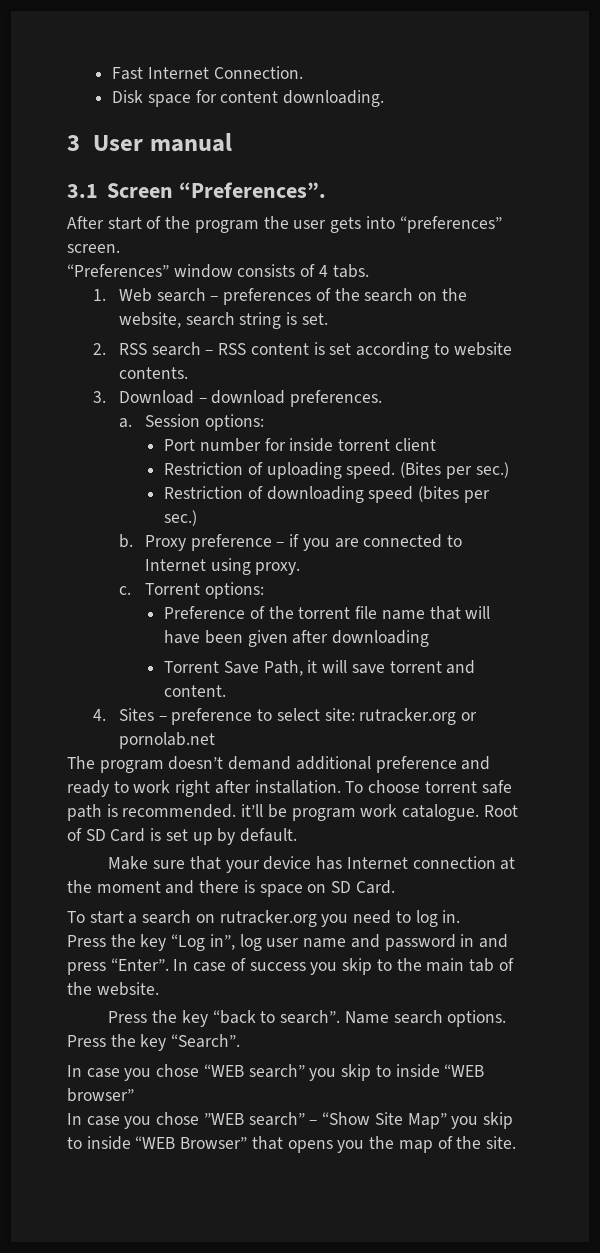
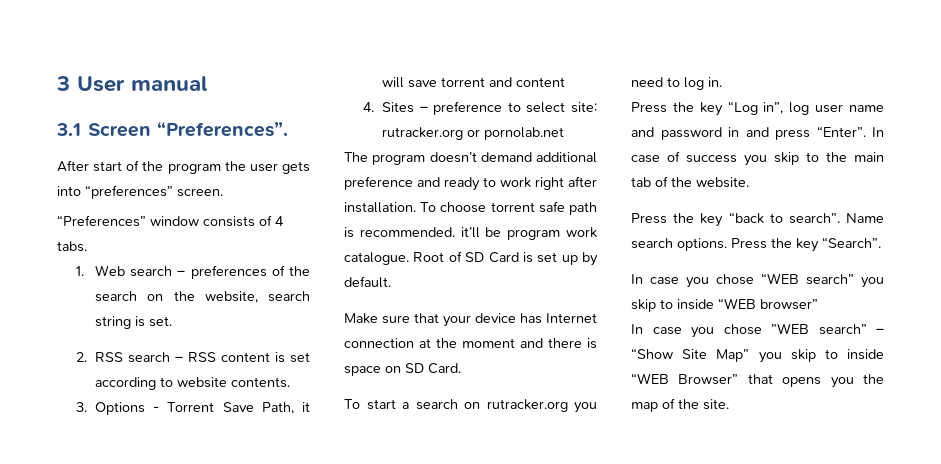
[112,66,303,80] [112,90,385,107] Fast Internet Connection. // Disk space for content downloading. // -> (56, 83) none
[118,390,383,407] [118,414,264,431] [164,438,436,452] [164,462,509,479] [164,486,490,503] [164,510,198,526] [118,534,463,551] [144,558,301,575] [118,582,264,599] [164,606,491,620] [164,630,430,647] Download – download preferences. // a. Session options: // Port number for inside torrent client // Restriction of uploading speed. (Bites per sec.) // Restriction of downloading speed (bites per sec.) // b. Proxy preference – if you are connected to Internet using proxy. // c. Torrent options: // Preference of the torrent file name that will have been given after downloading // -> [94,402,160,415] Options -
[164,685,227,697] content. -> [515,77,565,87] content

